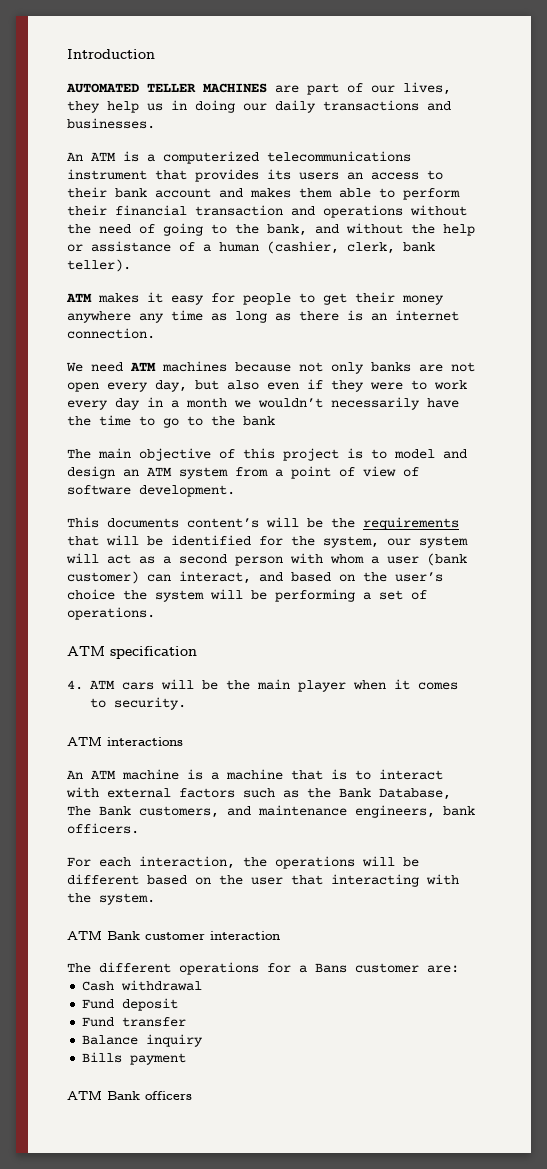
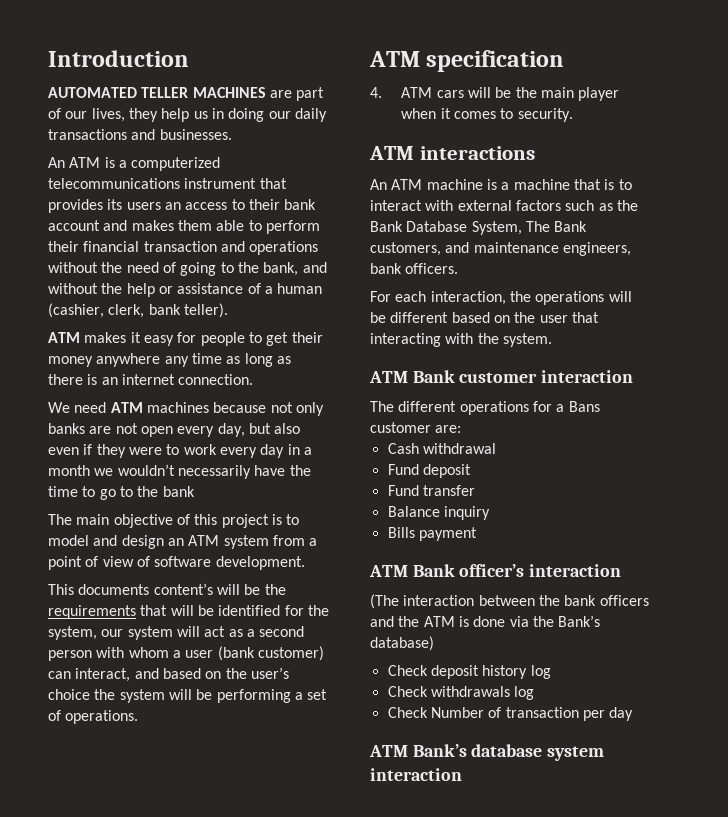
[379,788,451,800] Database, -> [406,221,522,235] Database System,
[145,1091,192,1100] officers -> [459,564,622,577] [370,594,649,609] [370,615,601,627] [370,636,434,651] [387,665,551,679] [387,686,535,700] [387,707,634,721] [369,744,605,761] [370,768,462,781] officer’s interaction // (The interaction between the bank officers and the ATM is done via the Bank’s database) // Check deposit history log // Check withdrawals log // Check Number of transaction per day // ATM Bank’s database system interaction

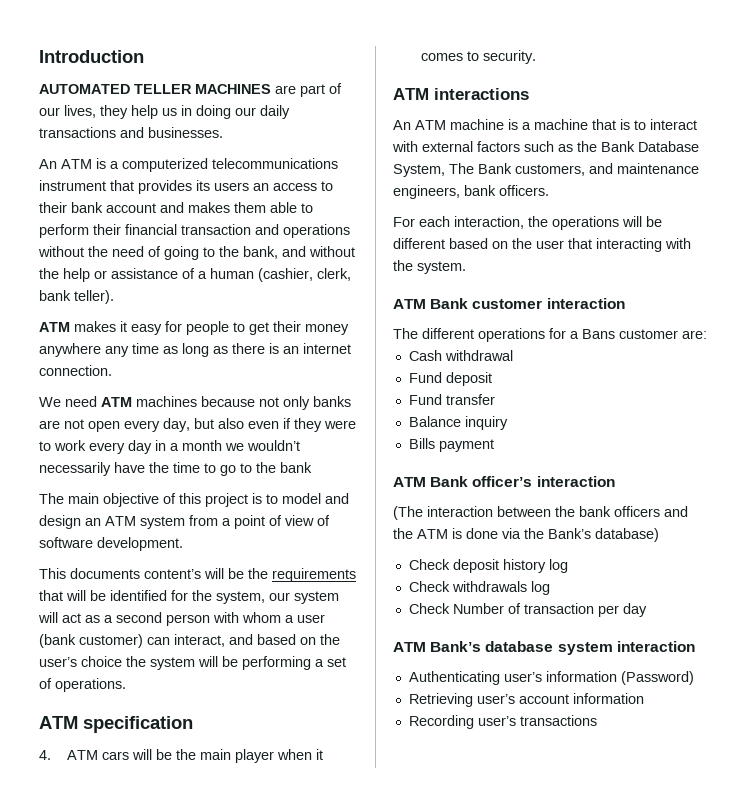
(462, 774) none -> [408,671,694,685] [408,693,644,707] [408,715,597,729] // Authenticating user’s information (Password) // Retrieving user’s account information // Recording user’s transactions

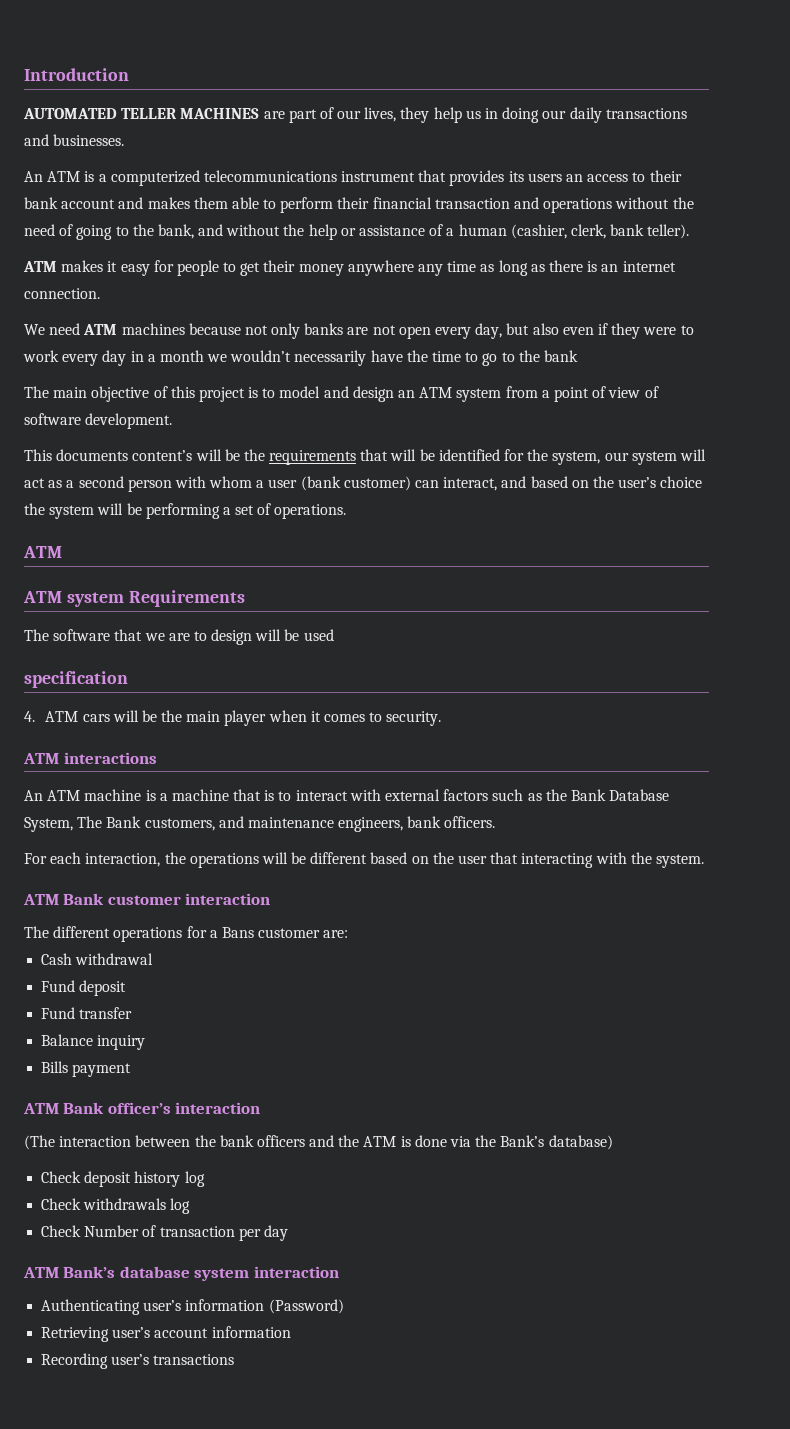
(78, 722) none -> [23,590,245,607] [24,629,334,645] // ATM system Requirements // The software that we are to design will be used //

